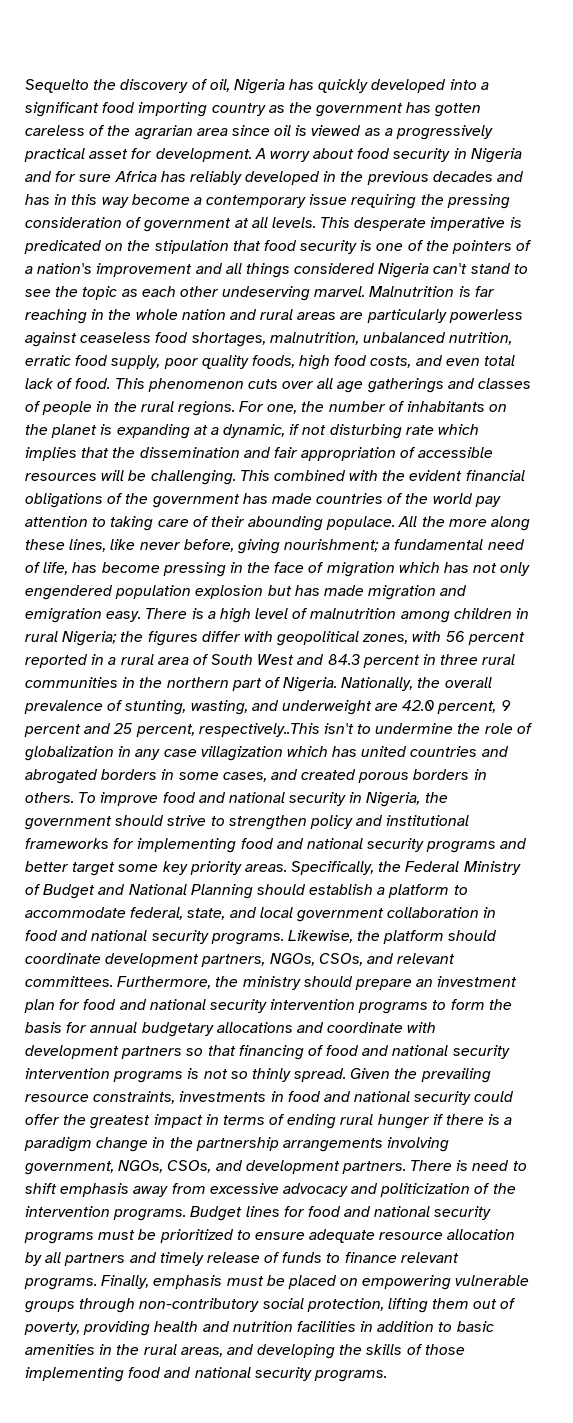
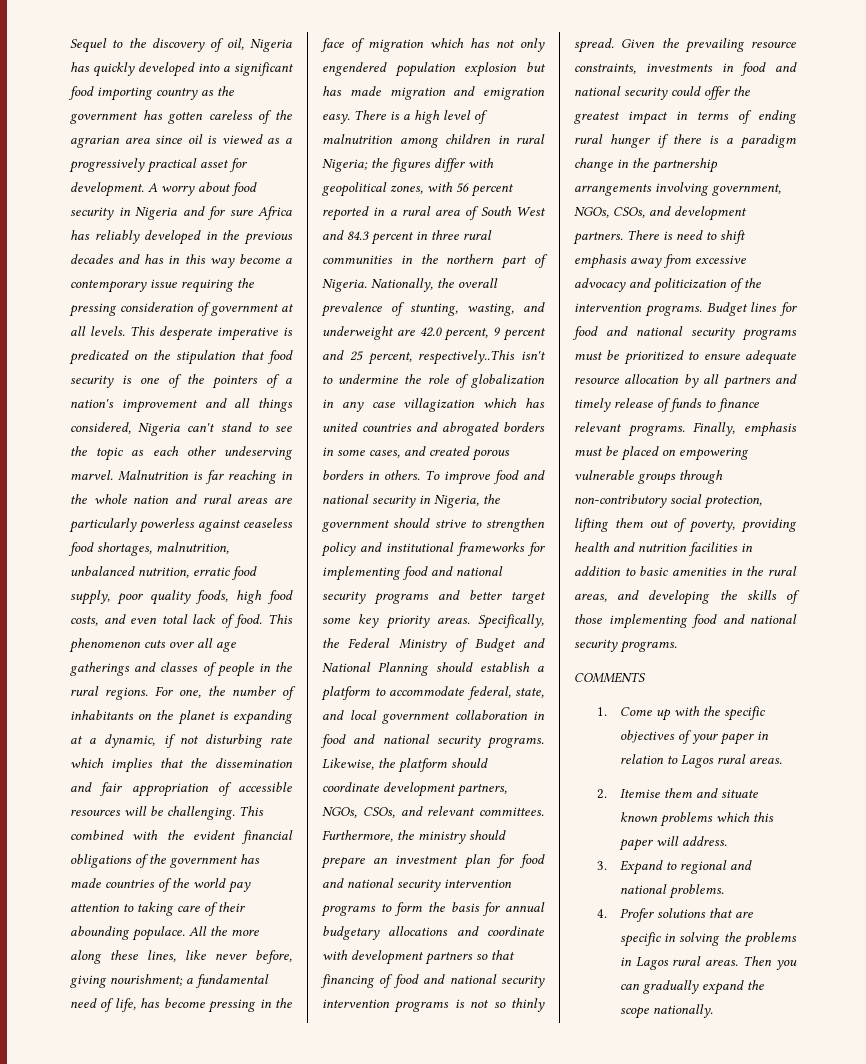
[25,79,89,93] Sequelto -> [70,38,124,53] Sequel to
[294,263,376,274] considered -> [70,422,131,434] considered,
(387, 1376) none -> [574,672,645,683] [596,706,765,721] [619,730,769,745] [619,754,782,768] [596,788,758,799] [619,812,774,827] [618,836,727,851] [596,860,752,875] [619,884,724,899] [596,908,753,922] [619,932,797,947] [619,956,797,970] [619,980,764,995] [619,1004,713,1019] // COMMENTS // 1. Come up with the specific objectives of your paper in relation to Lagos rural areas. // 2. Itemise them and situate known problems which this paper will address. // 3. Expand to regional and national problems. // 4. Profer solutions that are specific in solving the problems in Lagos rural areas. Then you can gradually expand the scope nationally.

